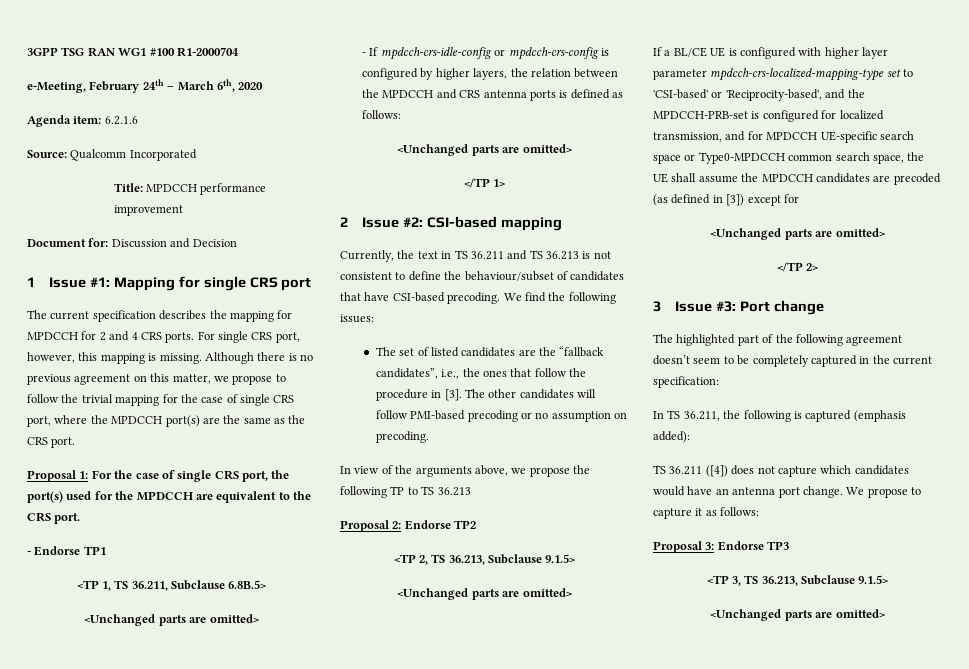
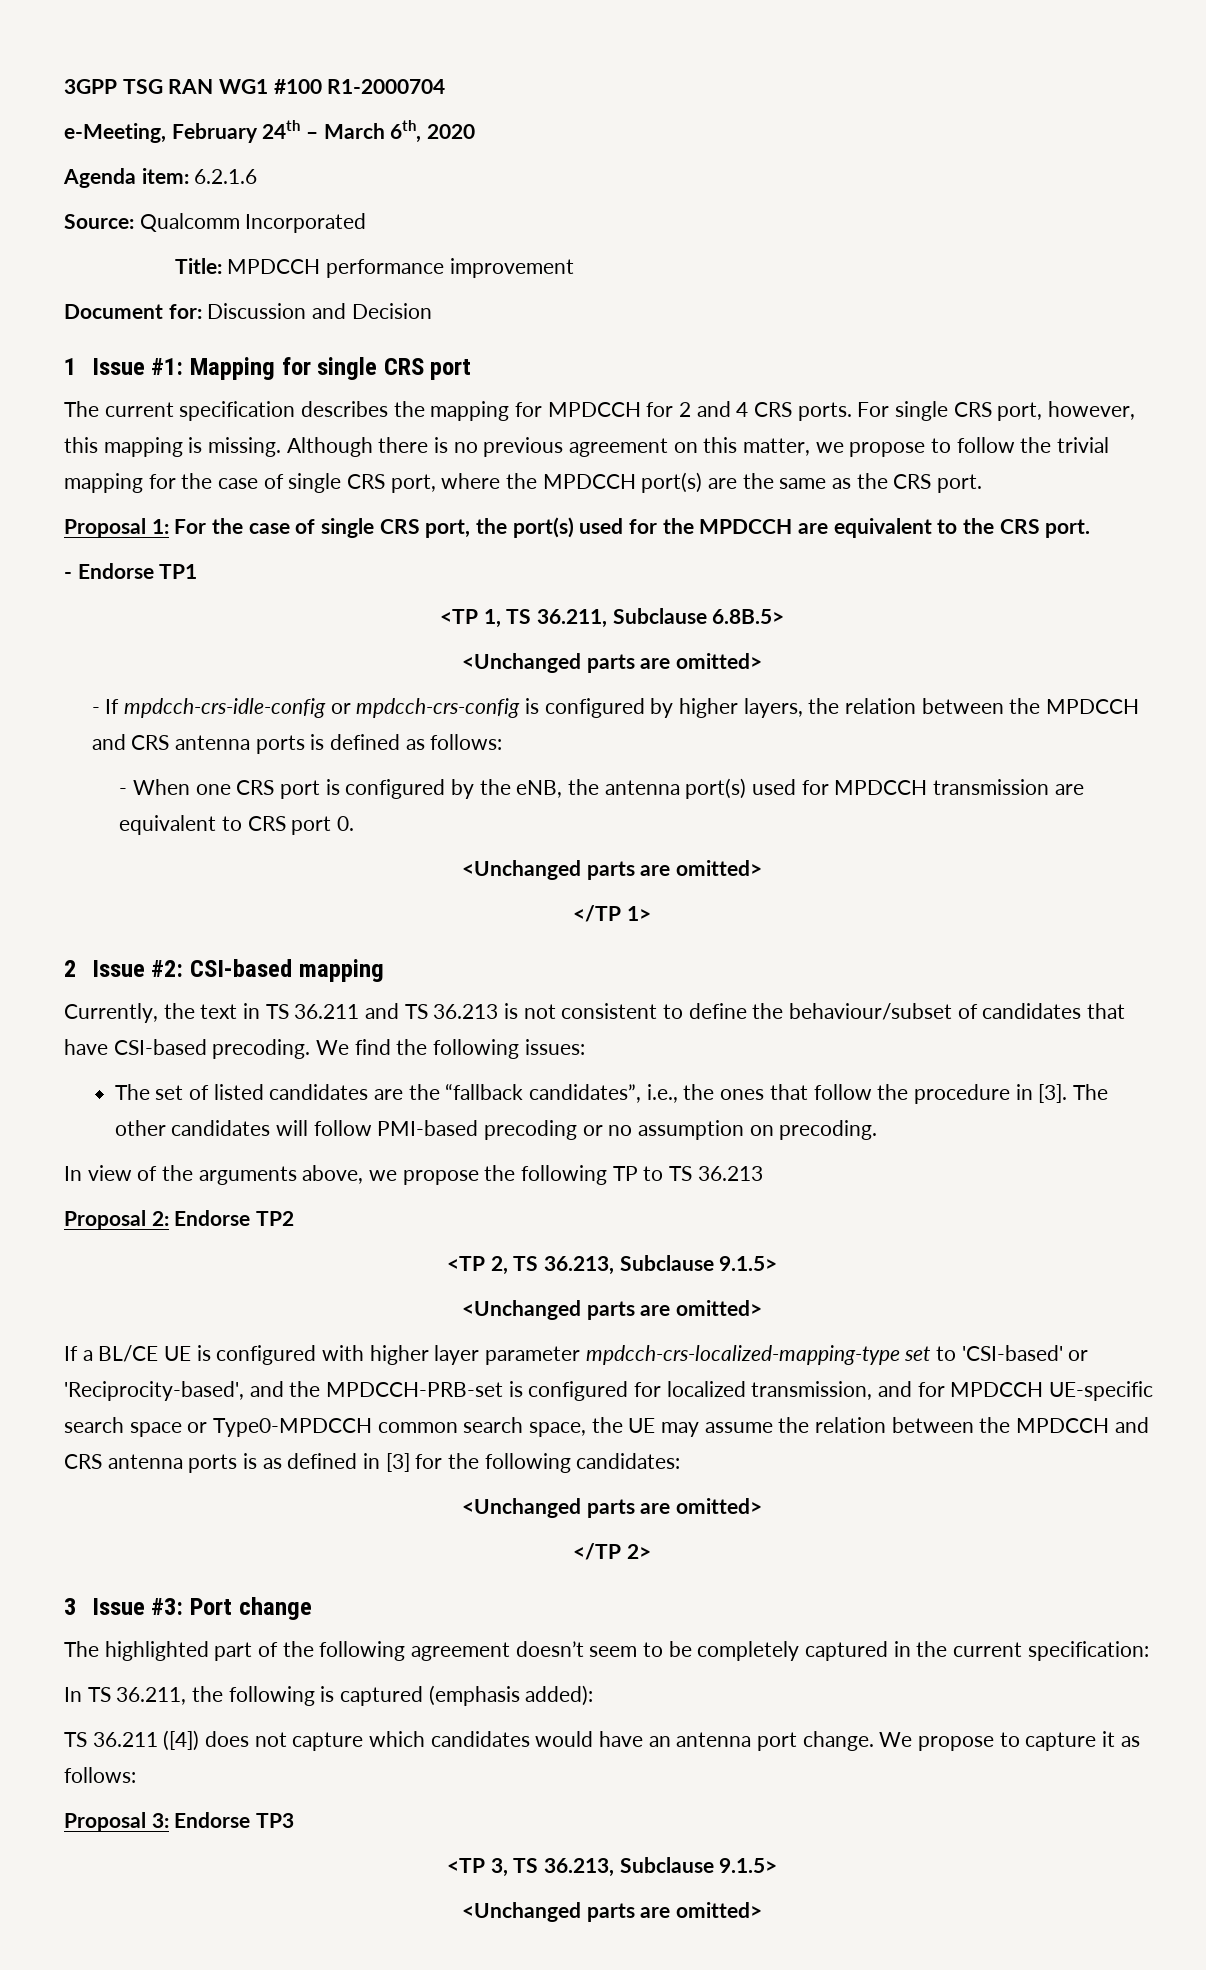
(401, 114) none -> [119,778,1084,799] [119,815,355,835] // - When one CRS port is configured by the eNB, the antenna port(s) used for MPDCCH transmission are equivalent to CRS port 0.
[671,173,697,182] shall -> [661,1422,700,1437] may
[761,173,941,185] [653,194,799,206] MPDCCH candidates are precoded (as defined in [3]) except for -> [815,1417,1149,1433] [64,1453,681,1473] relation between the MPDCCH and CRS antenna ports is as defined in [3] for the following candidates:

